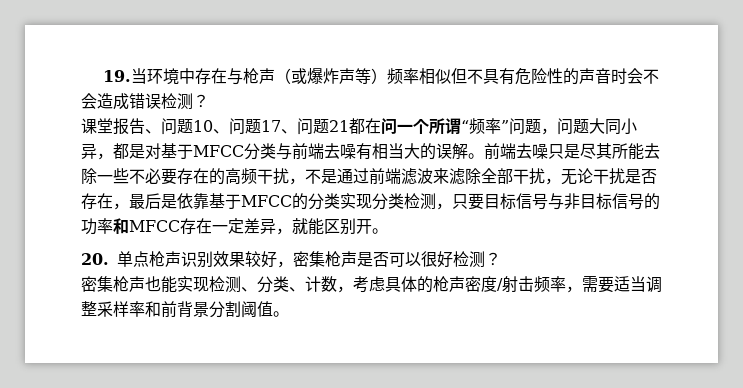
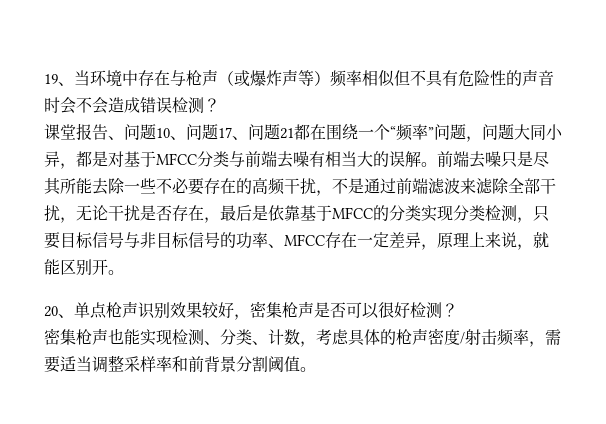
[103,70,132,82] 19. -> [44,74,74,86] 19、
[381,118,461,135] 问一个所谓 -> [326,123,390,140] 围绕一个
[113,218,129,234] 和 -> [268,244,284,248] 、
(292, 231) none -> [437,232,533,250] 原理上来说，
[81,253,109,265] 20. -> [44,306,74,318] 20、

